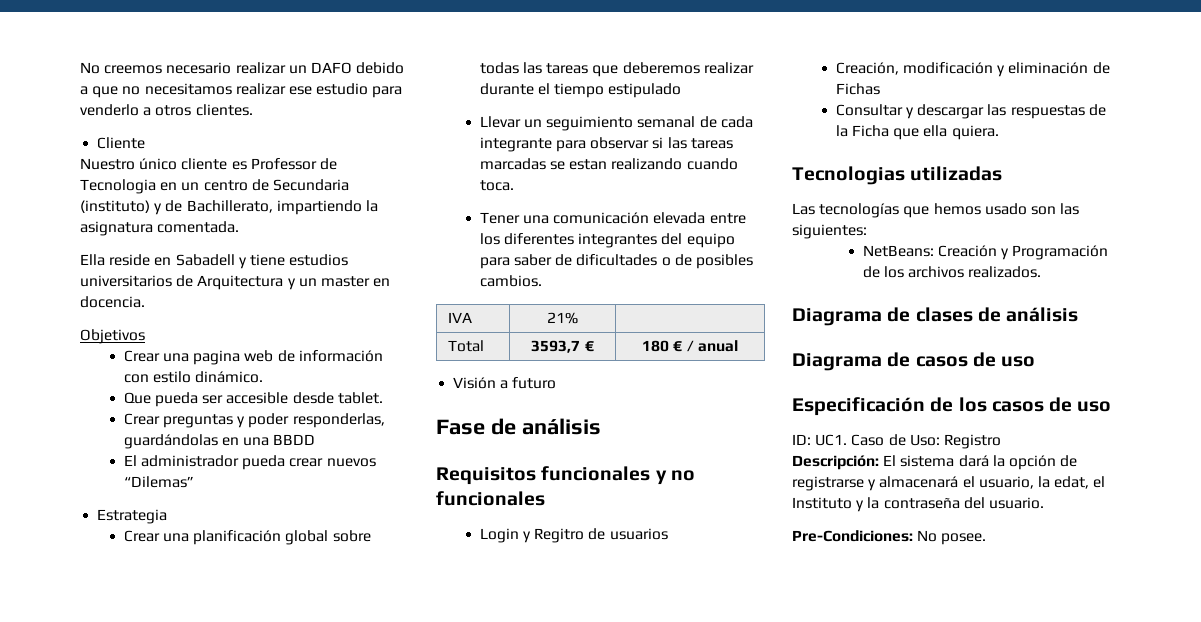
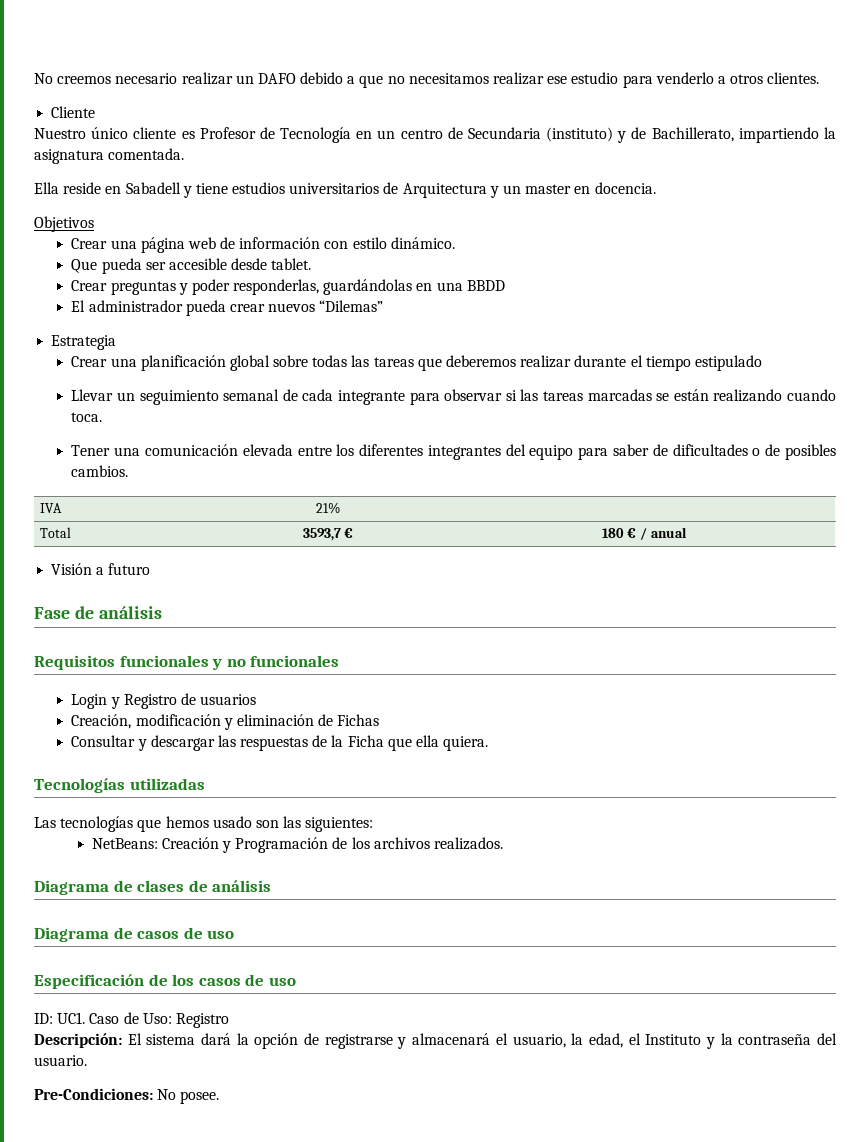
[250,158,337,170] [80,179,156,194] Professor de Tecnologia -> [199,127,352,143] Profesor de Tecnología
[193,350,241,365] pagina -> [140,237,185,253] página
[569,159,608,170] estan -> [673,389,709,401] están
[534,528,585,543] Regitro -> [123,694,177,709] Registro
[792,166,905,185] Tecnologias -> [34,778,125,793] Tecnologías
[1054,476,1090,489] edat, -> [588,1033,623,1048] edad,

